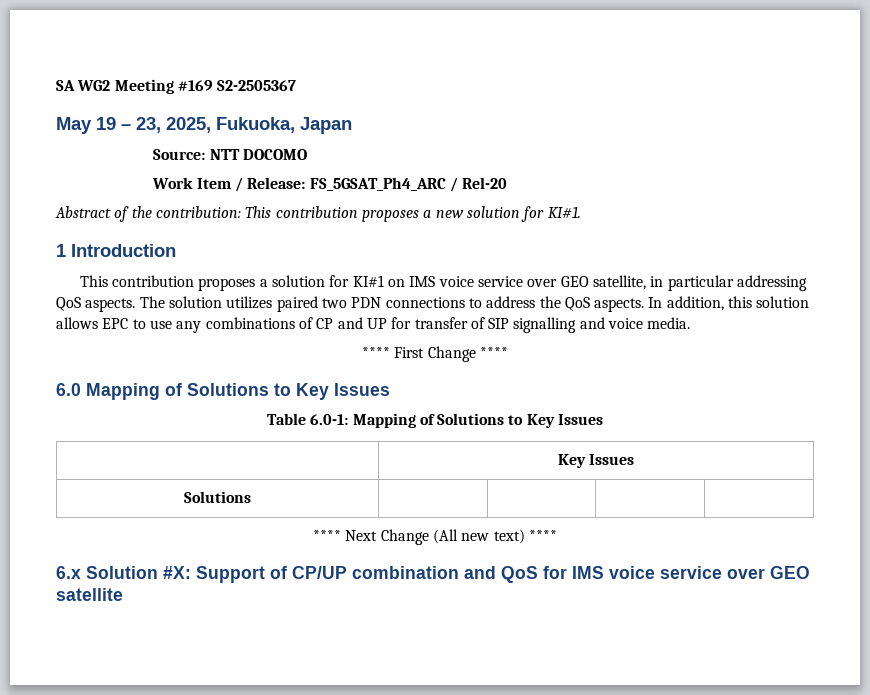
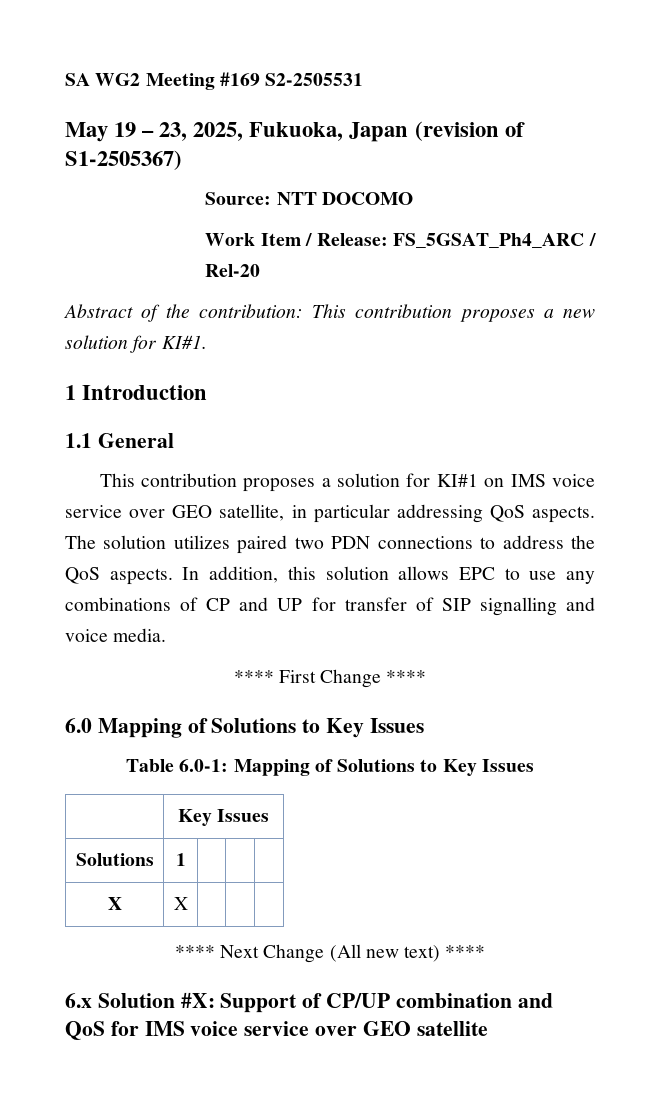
[217,80,297,91] S2-2505367 -> [265,73,364,86] S2-2505531
(352, 125) none -> [414,121,525,141] [65,150,182,170] (revision of S1-2505367)
(176, 250) none -> [65,433,174,448] // 1.1 General
(251, 497) none -> [175,853,186,866] [107,897,122,910] [173,897,188,910] 1 | | | // X | X

